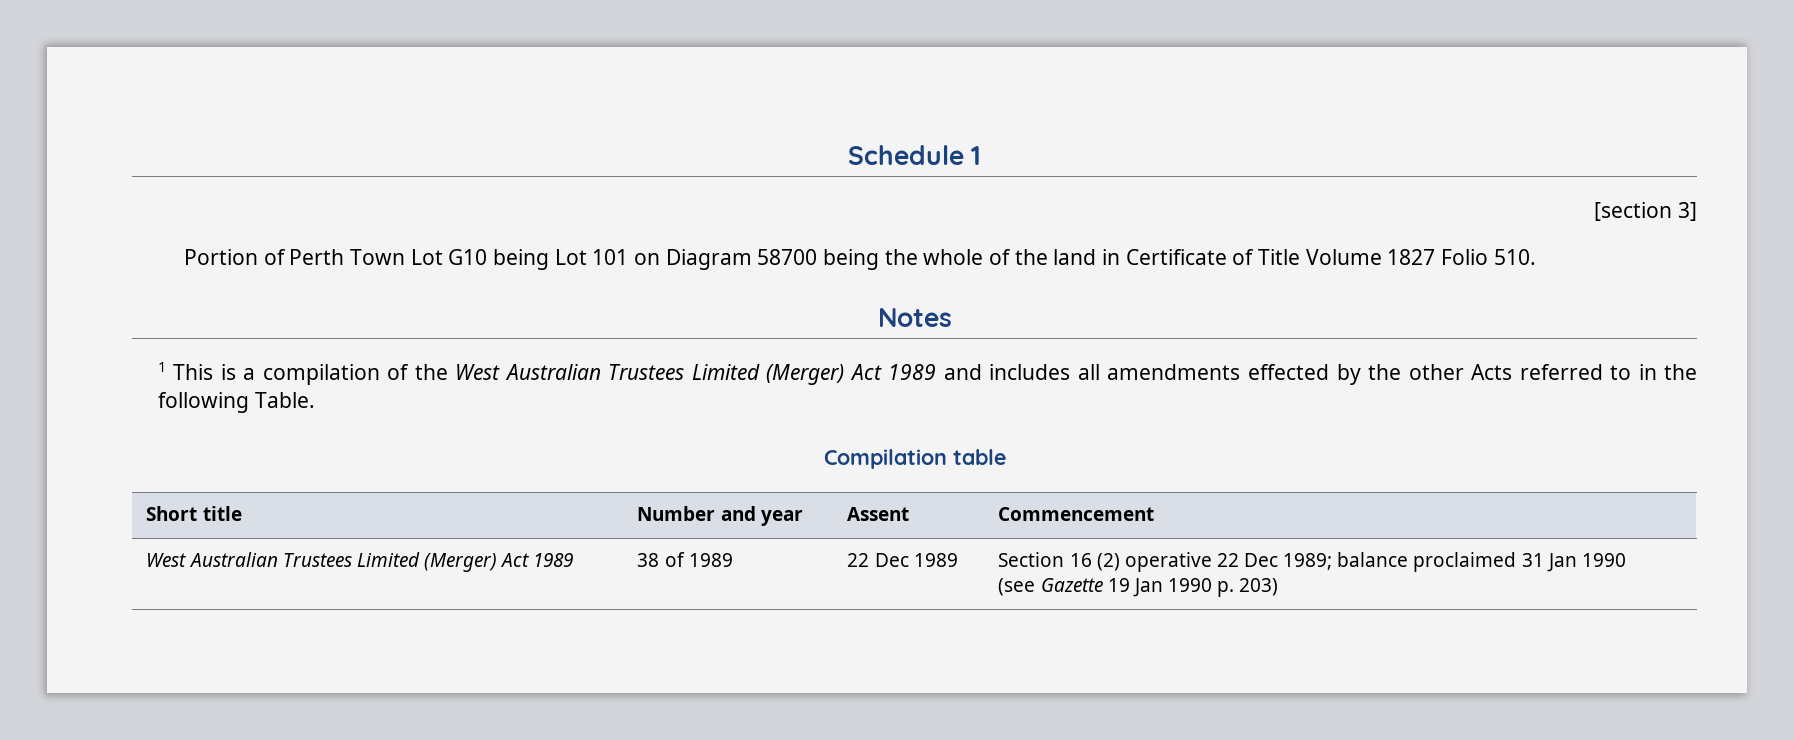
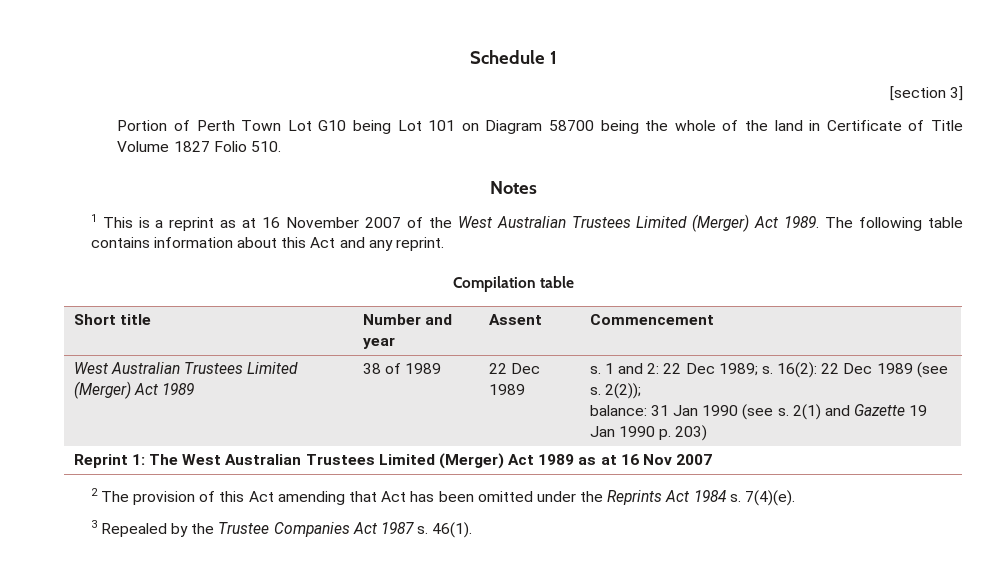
[262,364,380,385] compilation -> [169,217,401,231] reprint as at 16 November 2007
[888,364,1698,385] [157,392,315,413] 1989 and includes all amendments effected by the other Acts referred to in the following Table. -> [784,216,964,231] [90,237,444,251] 1989. The following table contains information about this Act and any reprint.
[998,552,1517,572] Section 16 (2) operative 22 Dec 1989; balance proclaimed -> [589,362,948,378] [589,383,641,399] [589,405,647,416] s. 1 and 2: 22 Dec 1989; s. 16(2): 22 Dec 1989 (see s. 2(2)); // balance:
[998,578,1036,596] // (see -> [742,404,850,420] (see s. 2(1) and
(1279, 587) none -> [73,453,713,469] [90,488,795,506] [90,520,473,538] // Reprint 1: The West Australian Trustees Limited (Merger) Act 1989 as at 16 Nov 2007 // 2 The provision of this Act amending that Act has been omitted under the Reprints Act 1984 s. 7(4)(e). // 3 Repealed by the Trustee Companies Act 1987 s. 46(1).

